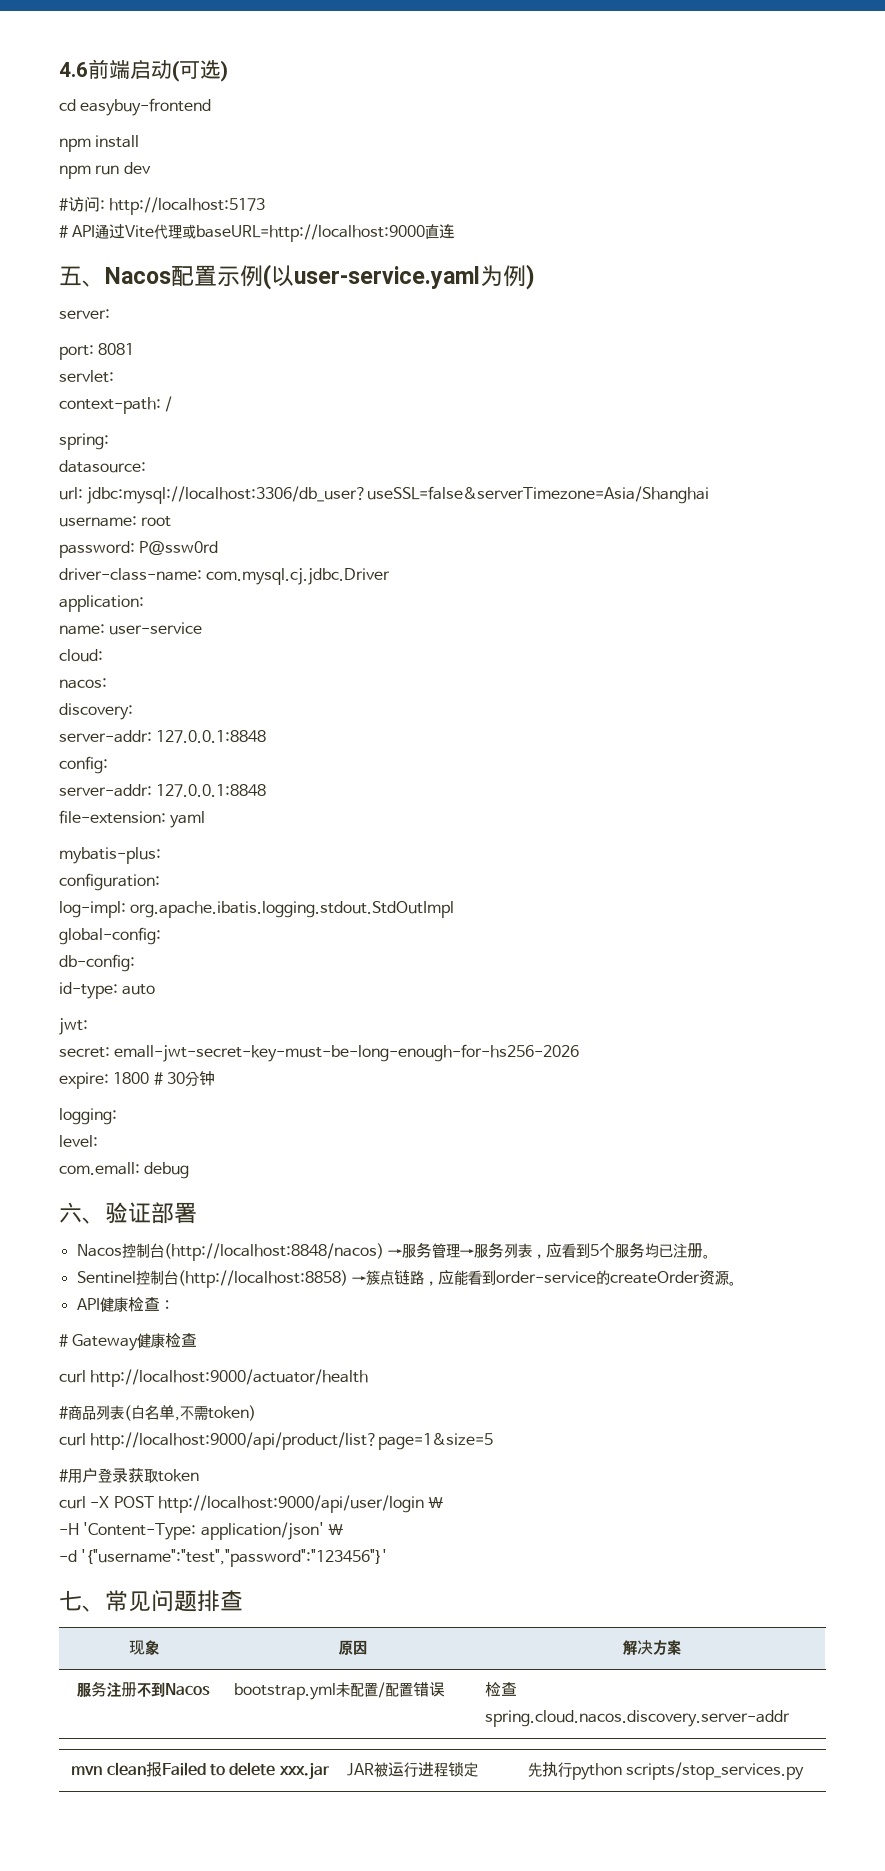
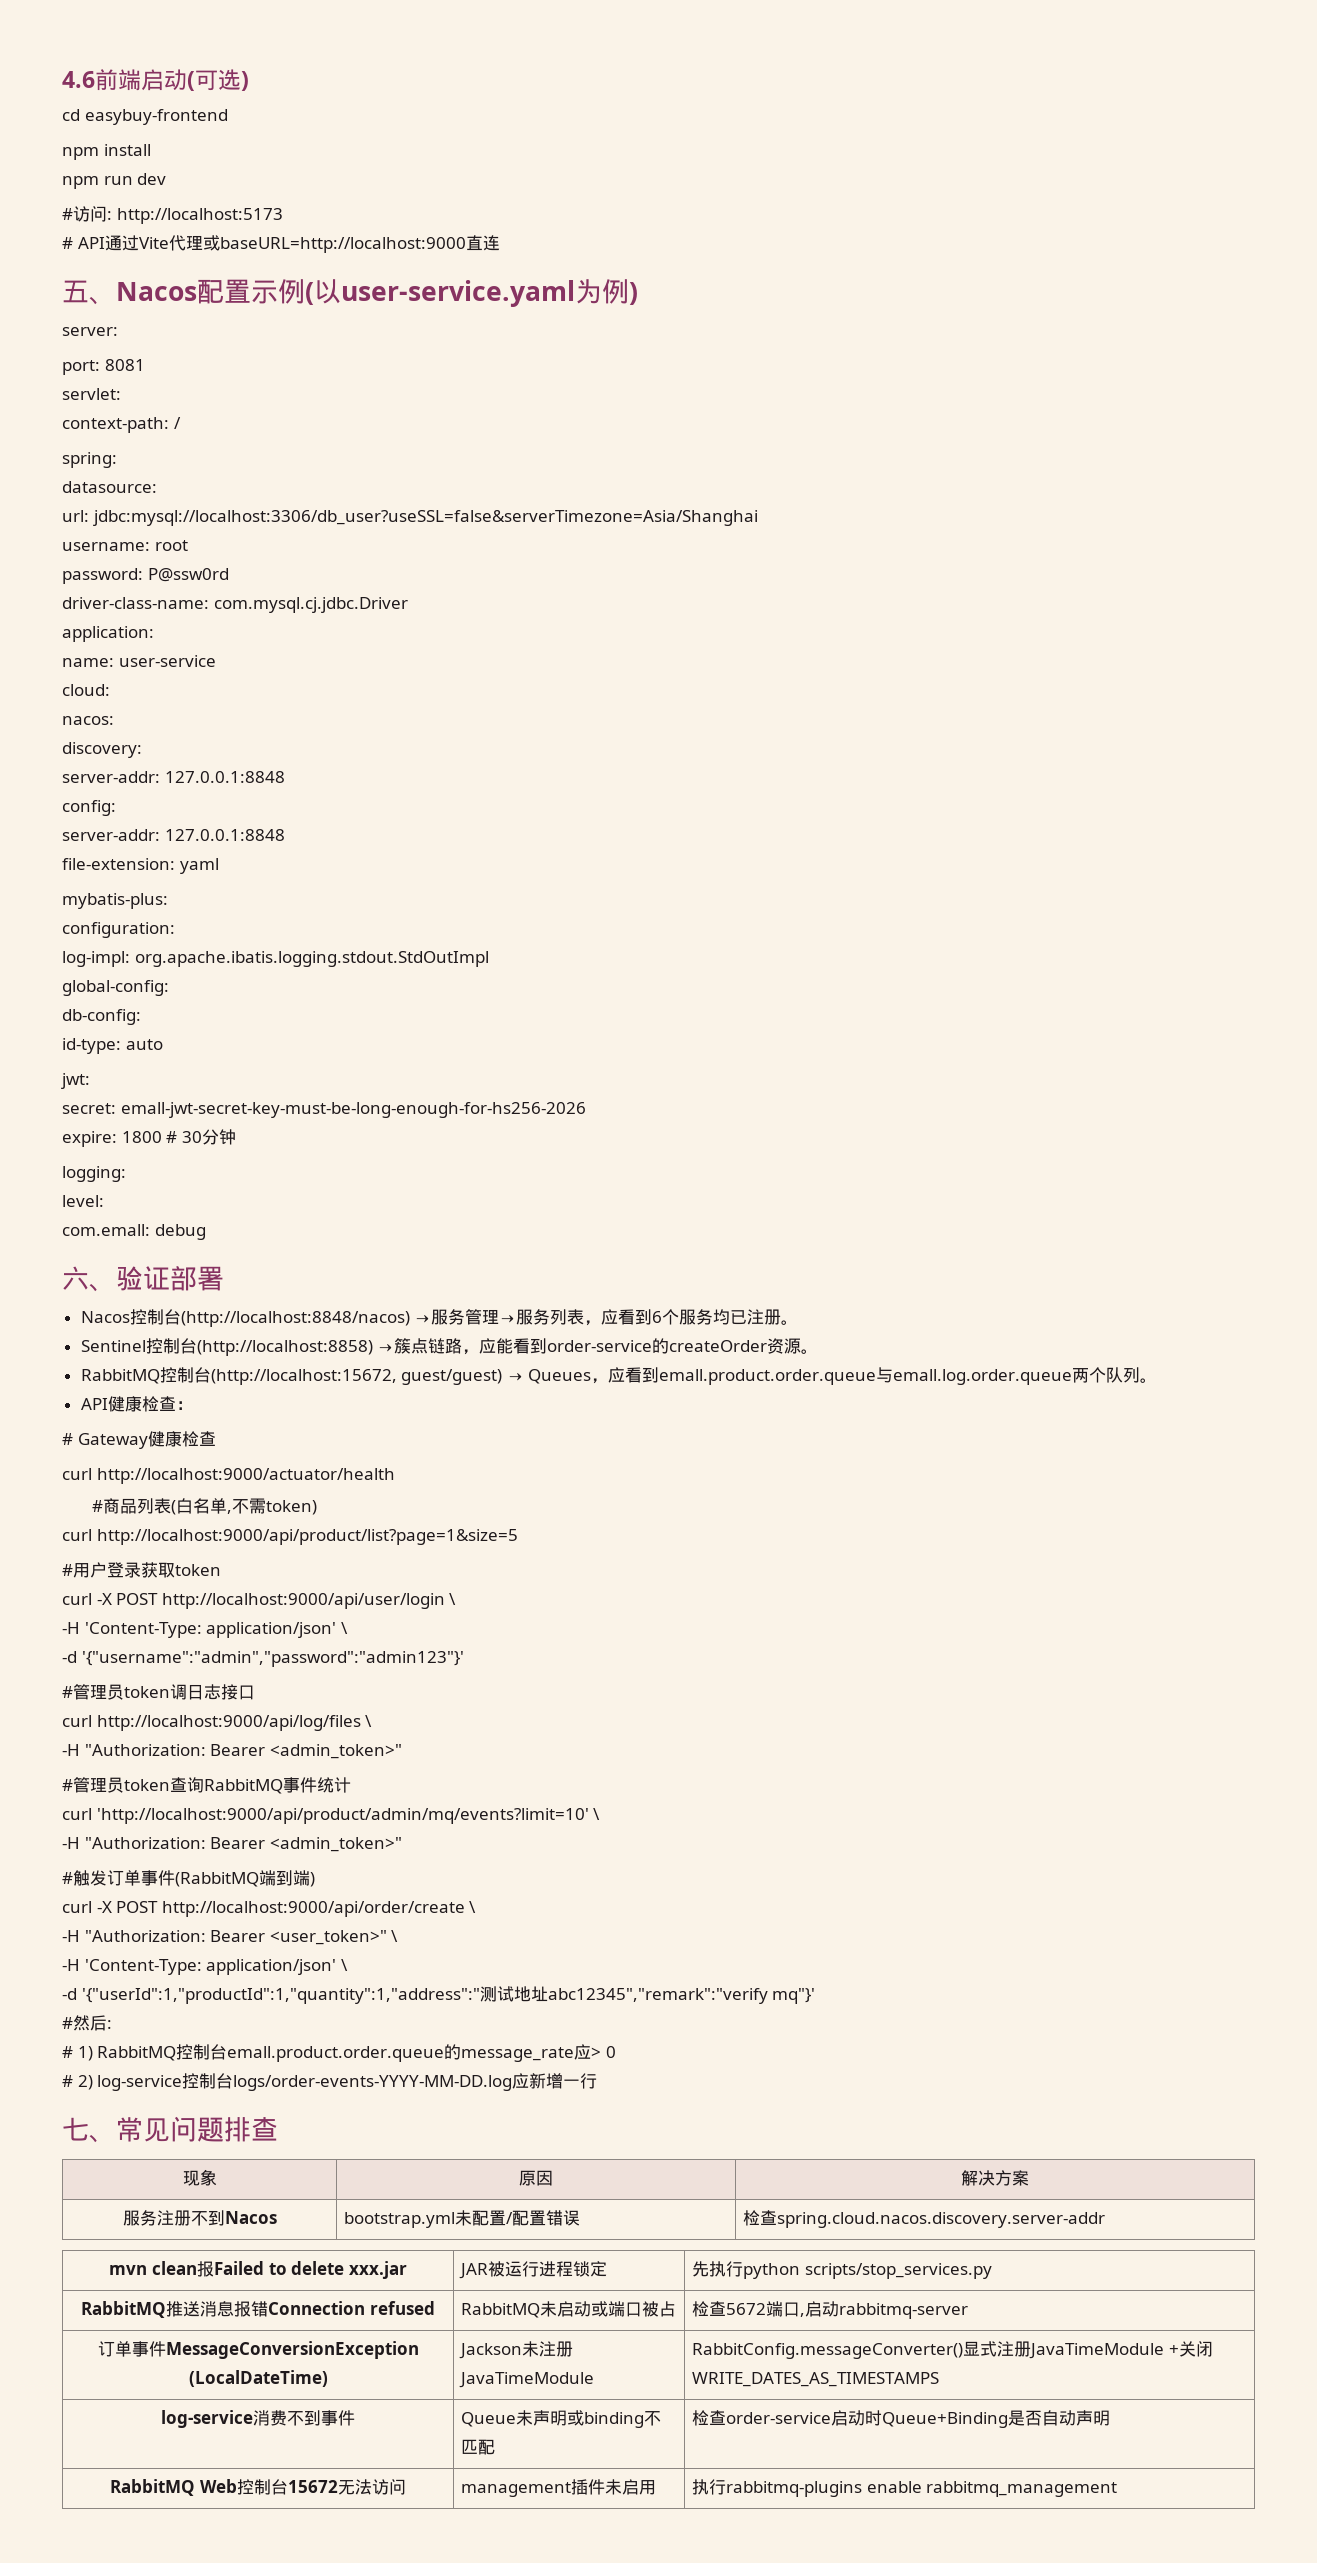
[589,1244,599,1256] 5 -> [652,1311,663,1323] 6
(736, 1283) none -> [80,1367,1158,1385] // RabbitMQ控制台(http://localhost:15672, guest/guest) → Queues，应看到emall.product.order.queue与emall.log.order.queue两个队列。
[81,1549,388,1567] '{"username":"test","password":"123456"}' -> [81,1651,464,1667] [62,1684,255,1700] [62,1715,373,1731] [62,1744,402,1759] [62,1777,351,1794] [62,1808,601,1824] [62,1837,402,1852] [62,1870,315,1887] [62,1901,477,1917] [62,1930,399,1945] [62,1959,348,1975] [62,1986,816,2004] [62,2015,112,2031] [62,2044,616,2062] [62,2073,598,2091] '{"username":"admin","password":"admin123"}' // #管理员token调日志接口 // curl http://localhost:9000/api/log/files \ // -H "Authorization: Bearer <admin_token>" // #管理员token查询RabbitMQ事件统计 // curl 'http://localhost:9000/api/product/admin/mq/events?limit=10' \ // -H "Authorization: Bearer <admin_token>" // #触发订单事件(RabbitMQ端到端) // curl -X POST http://localhost:9000/api/order/create \ // -H "Authorization: Bearer <user_token>" \ // -H 'Content-Type: application/json' \ // -d '{"userId":1,"productId":1,"quantity":1,"address":"测试地址abc12345","remark":"verify mq"}' // #然后: // # 1) RabbitMQ控制台emall.product.order.queue的message_rate应> 0 // # 2) log-service控制台logs/order-events-YYYY-MM-DD.log应新增一行
(805, 1771) none -> [81,2301,435,2318] [460,2301,676,2318] [691,2301,968,2319] [97,2341,419,2359] [188,2370,328,2387] [458,2341,573,2359] [458,2372,594,2388] [691,2341,1213,2359] [691,2372,939,2387] [161,2410,355,2428] [460,2410,661,2428] [460,2439,495,2455] [691,2410,1110,2428] [110,2479,406,2496] [460,2479,656,2497] [691,2479,1118,2497] // RabbitMQ推送消息报错Connection refused | RabbitMQ未启动或端口被占 | 检查5672端口,启动rabbitmq-server // 订单事件MessageConversionException (LocalDateTime) | Jackson未注册JavaTimeModule | RabbitConfig.messageConverter()显式注册JavaTimeModule +关闭WRITE_DATES_AS_TIMESTAMPS // log-service消费不到事件 | Queue未声明或binding不匹配 | 检查order-service启动时Queue+Binding是否自动声明 // RabbitMQ Web控制台15672无法访问 | management插件未启用 | 执行rabbitmq-plugins enable rabbitmq_management

